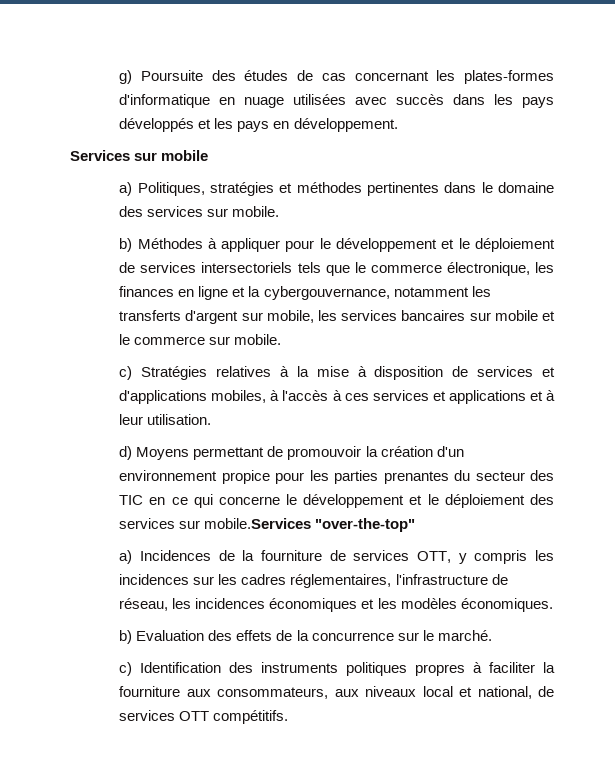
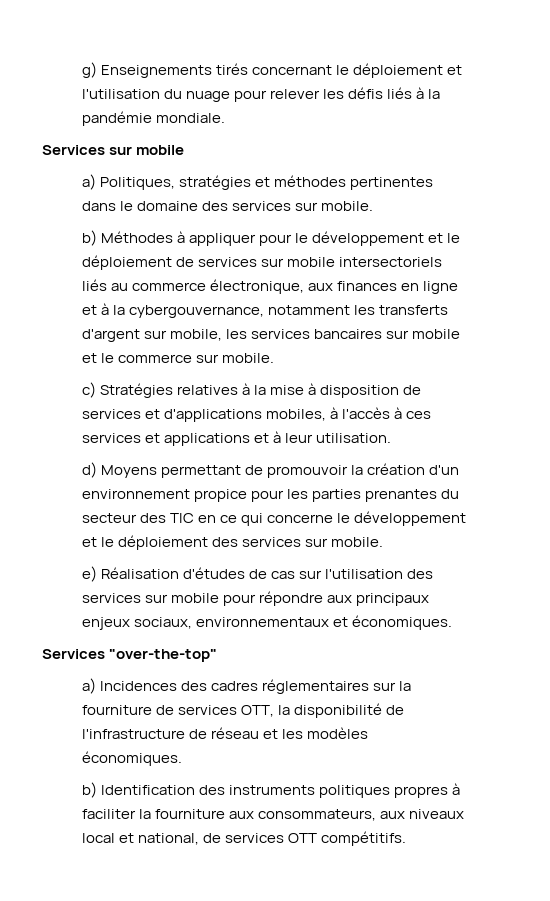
[140,70,554,84] [119,94,554,108] [119,118,398,132] Poursuite des études de cas concernant les plates-formes d'informatique en nuage utilisées avec succès dans les pays développés et les pays en développement. -> [100,63,463,78] [81,87,441,102] [81,111,225,126] Enseignements tirés concernant le déploiement et l'utilisation du nuage pour relever les défis liés à la pandémie mondiale.
[201,262,366,276] intersectoriels tels que le -> [261,257,443,267] [81,279,128,291] sur mobile intersectoriels liés au
[535,262,554,273] les -> [308,283,334,291] aux
(246, 292) none -> [100,303,109,315] à
[204,518,312,529] mobile.Services -> [331,537,384,547] [81,566,434,582] [81,591,430,606] [81,615,453,630] [42,649,105,659] mobile. // e) Réalisation d'études de cas sur l'utilisation des services sur mobile pour répondre aux principaux enjeux sociaux, environnementaux et économiques. // Services
[218,550,235,561] de -> [180,679,397,694] des cadres réglementaires sur
[458,550,554,564] [119,574,508,588] [119,598,358,612] y compris les incidences sur les cadres réglementaires, l'infrastructure de réseau, les incidences économiques -> [278,703,405,718] [81,727,259,739] la disponibilité de l'infrastructure de réseau
[136,630,492,641] [119,662,133,676] Evaluation des effets de la concurrence sur le marché. // c) -> (97, 790) none

